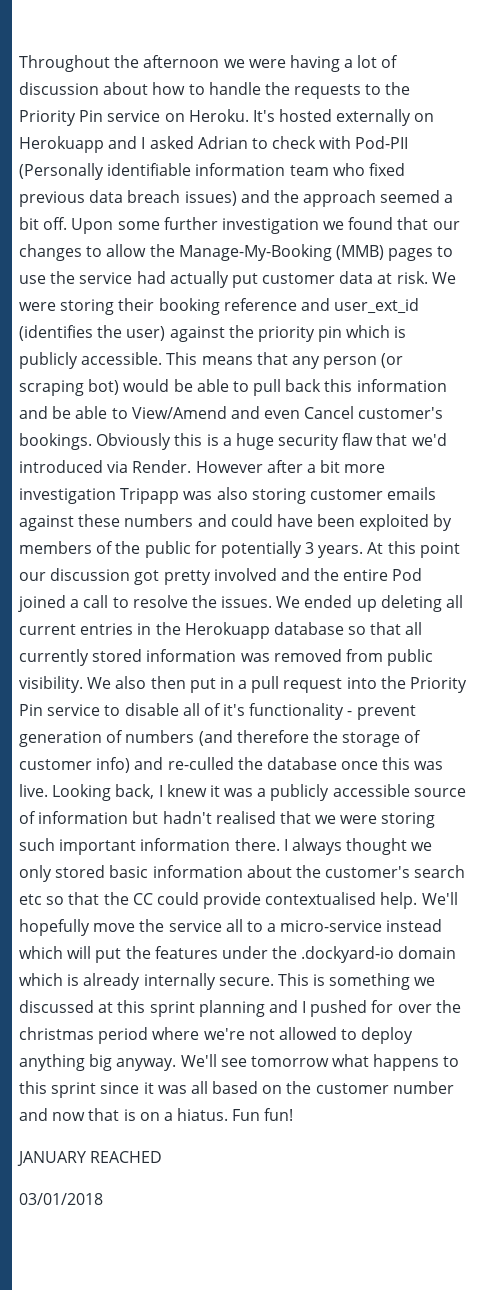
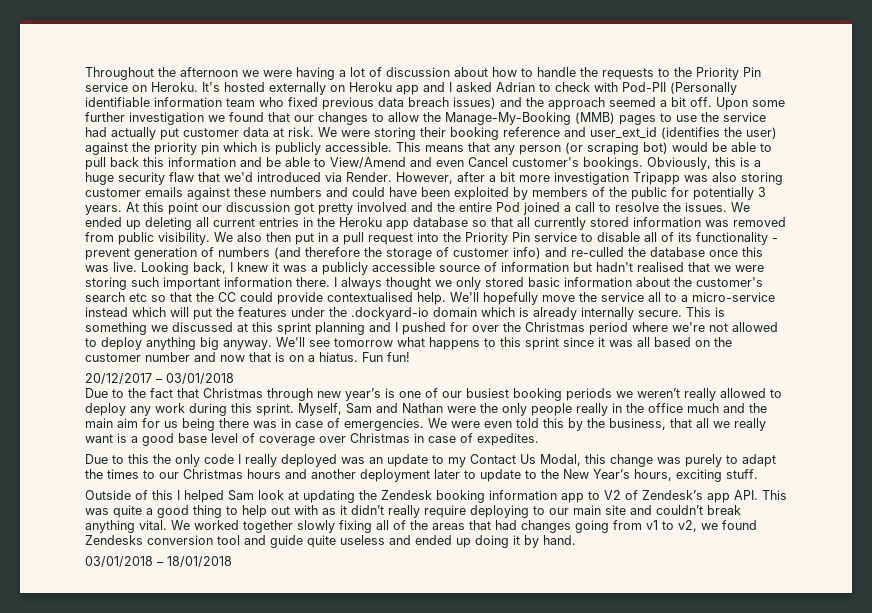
[19,136,104,153] Herokuapp -> [349,82,419,95] Heroku app
[96,433,172,450] Obviously -> [647,157,711,170] Obviously,
[195,461,263,473] However -> [396,172,453,184] However,
[184,622,270,639] Herokuapp -> [339,217,409,230] Heroku app
[223,704,246,716] it's -> [678,232,692,242] its
[19,1027,94,1040] christmas -> [525,322,585,332] Christmas
[17,1151,163,1166] [19,1193,103,1205] JANUARY REACHED // 03/01/2018 -> [85,373,234,384] [85,388,782,401] [85,403,767,416] [85,418,766,431] [85,433,539,446] [85,454,776,467] [85,469,758,482] [85,490,787,503] [85,505,741,518] [85,520,757,533] [85,535,576,548] [85,556,232,567] 20/12/2017 – 03/01/2018 // Due to the fact that Christmas through new year’s is one of our busiest booking periods we weren’t really allowed to deploy any work during this sprint. Myself, Sam and Nathan were the only people really in the office much and the main aim for us being there was in case of emergencies. We were even told this by the business, that all we really want is a good base level of coverage over Christmas in case of expedites. // Due to this the only code I really deployed was an update to my Contact Us Modal, this change was purely to adapt the times to our Christmas hours and another deployment later to update to the New Year’s hours, exciting stuff. // Outside of this I helped Sam look at updating the Zendesk booking information app to V2 of Zendesk’s app API. This was quite a good thing to help out with as it didn’t really require deploying to our main site and couldn’t break anything vital. We worked together slowly fixing all of the areas that had changes going from v1 to v2, we found Zendesks conversion tool and guide quite useless and ended up doing it by hand. // 03/01/2018 – 18/01/2018

